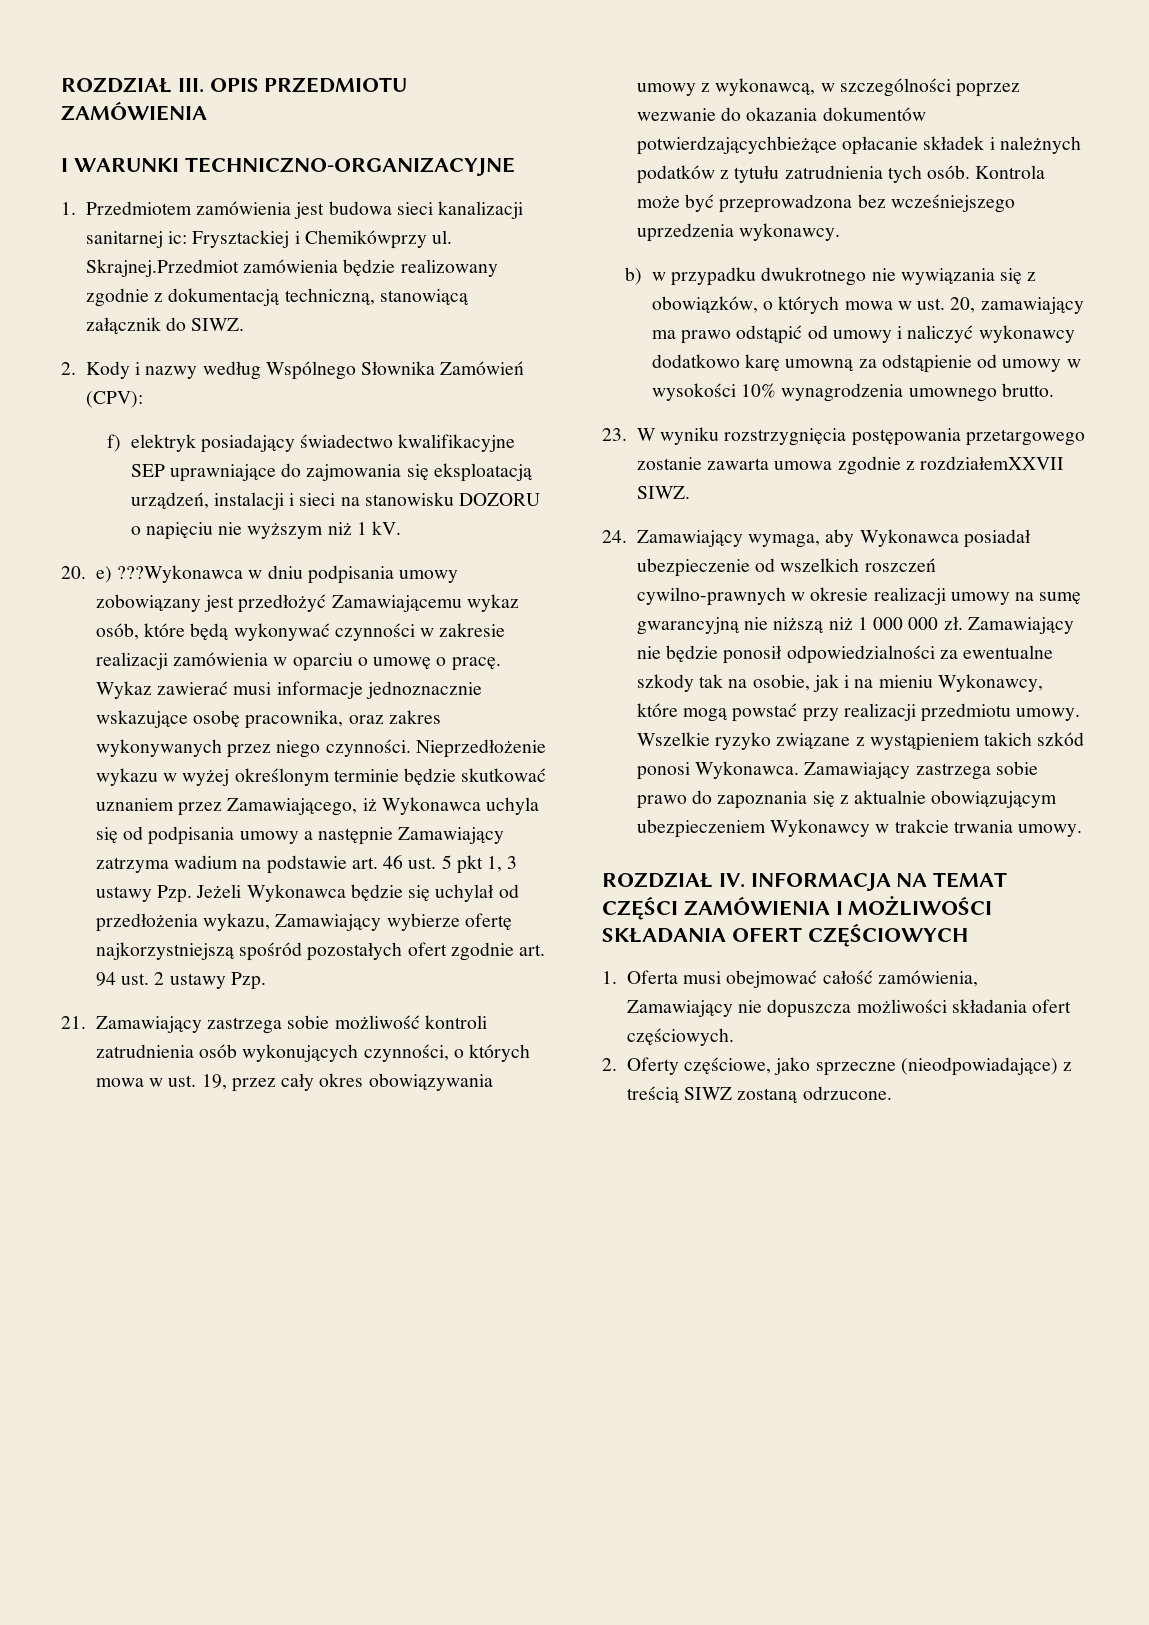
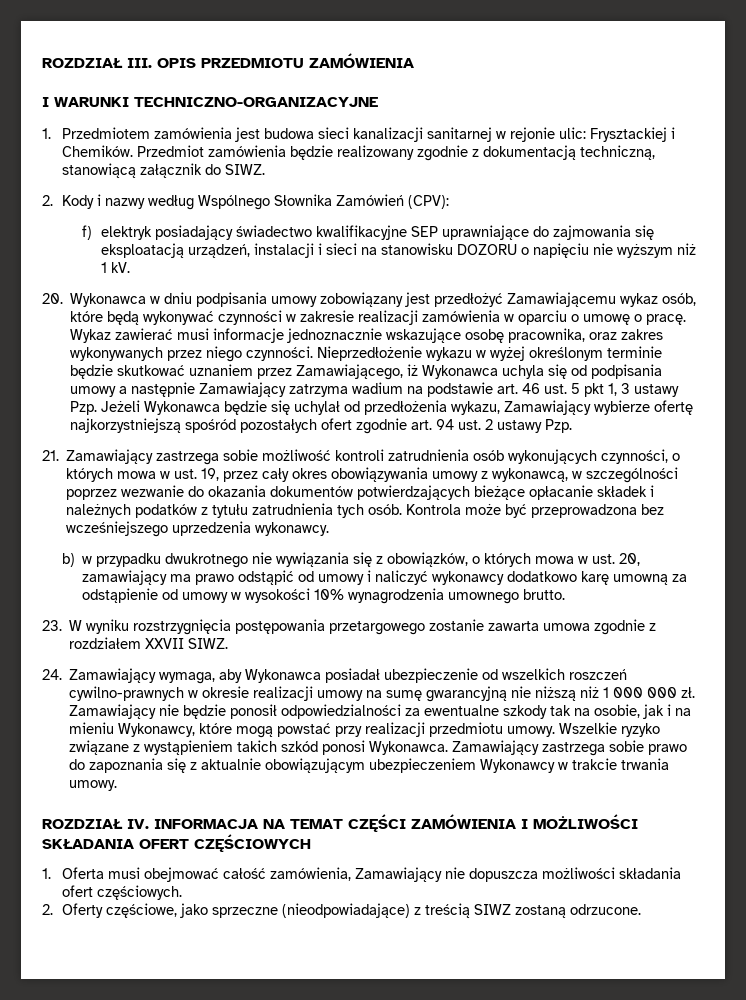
[168,230,453,249] [85,259,239,277] ic: Frysztackiej i Chemikówprzy ul. Skrajnej.Przedmiot -> [495,127,675,142] [61,145,204,157] w rejonie ulic: Frysztackiej i Chemików. Przedmiot
[95,565,244,583] e) ???Wykonawca -> [70,293,147,307] Wykonawca
[636,136,837,155] potwierdzającychbieżące -> [357,485,526,500] potwierdzających bieżące
[920,456,1065,470] rozdziałemXXVII -> [69,637,185,649] rozdziałem XXVII

